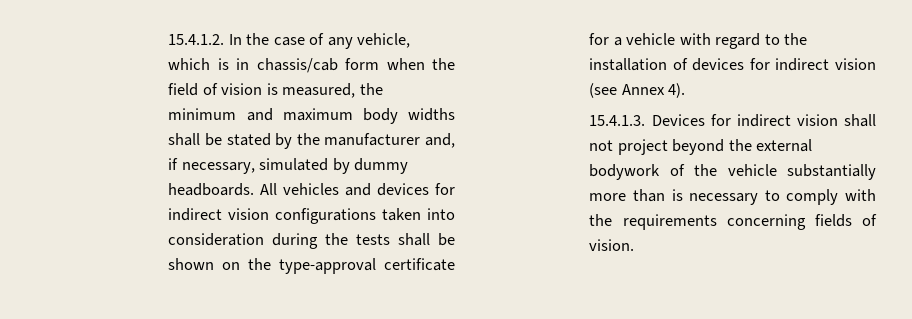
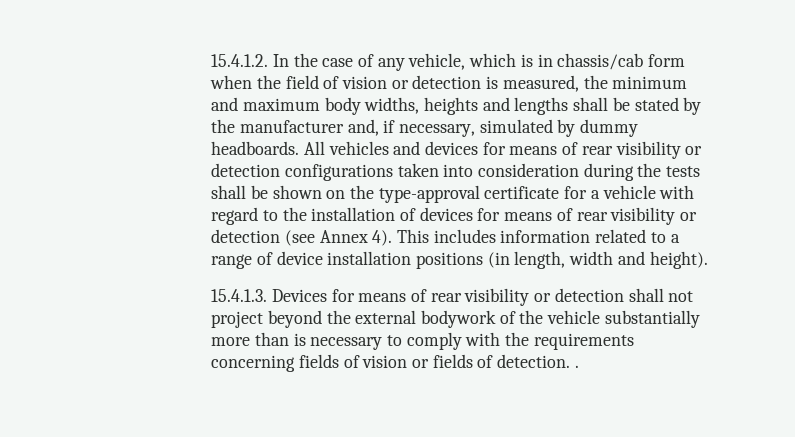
(263, 89) none -> [391,75,482,89] or detection
[408,108,455,121] widths -> [364,97,569,115] widths, heights and lengths
[168,208,270,221] indirect vision -> [509,141,703,159] [211,163,281,177] means of rear visibility or detection
[775,58,876,71] [589,83,686,98] [589,114,838,127] indirect vision (see Annex 4). // 15.4.1.3. Devices for indirect vision -> [504,207,698,225] [211,229,680,246] [211,251,708,269] [211,288,624,306] means of rear visibility or detection (see Annex 4). This includes information related to a range of device installation positions (in length, width and height). // 15.4.1.3. Devices for means of rear visibility or detection
[589,239,635,251] vision. -> [362,354,579,368] vision or fields of detection. .

